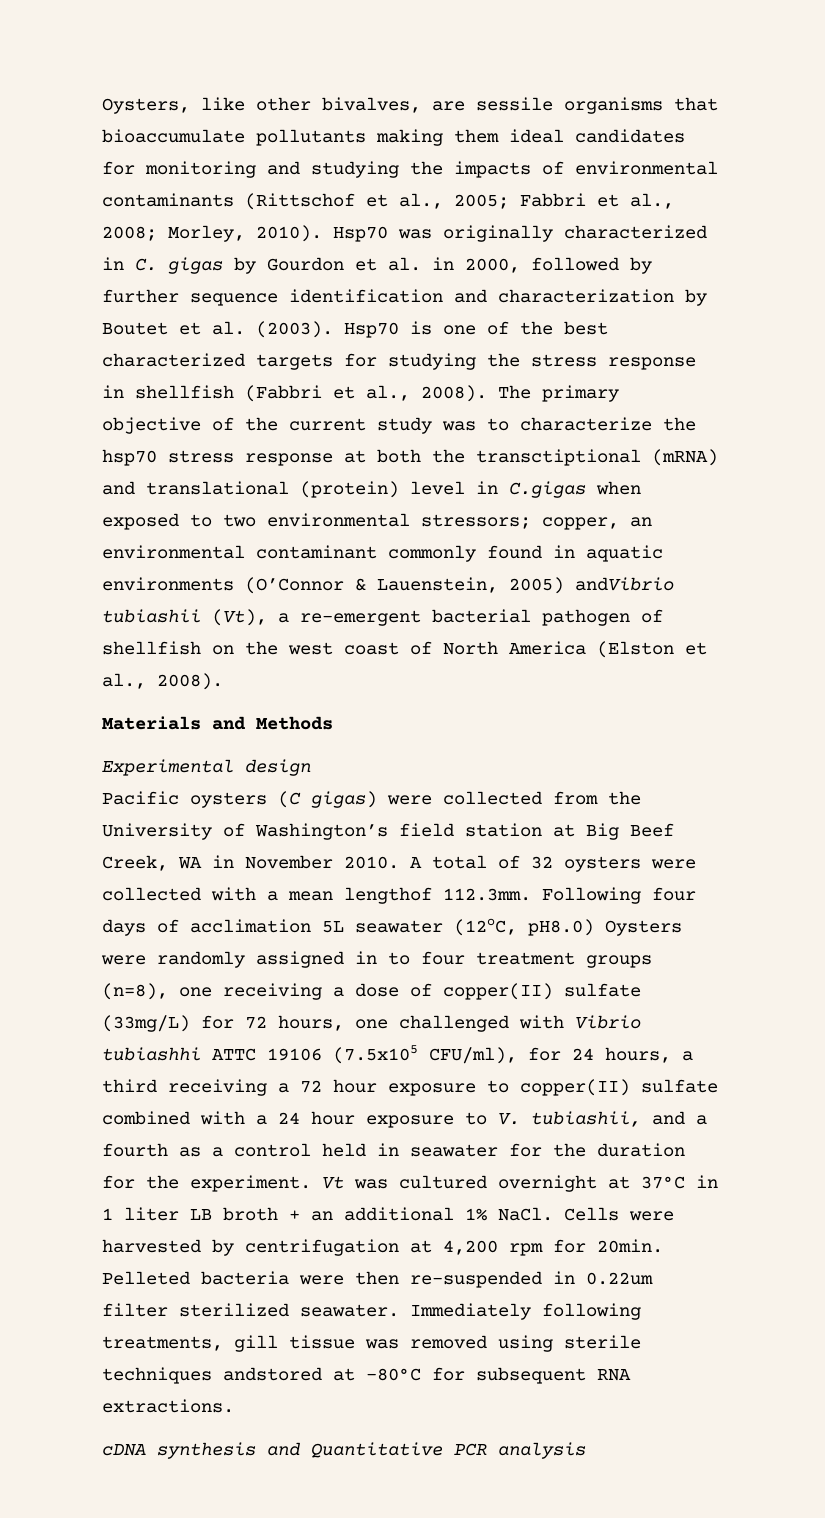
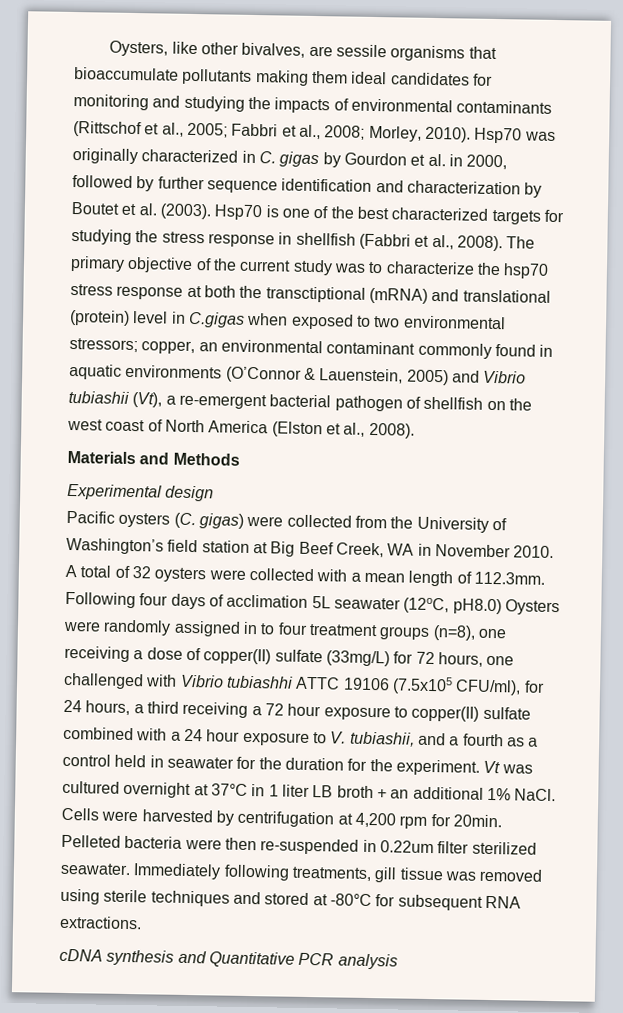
[575,577,674,591] andVibrio -> [451,370,527,384] and Vibrio
[278,791,301,808] (C -> [173,512,196,529] (C.
[344,887,432,904] lengthof -> [408,570,472,587] length of
[223,1367,322,1381] andstored -> [232,891,310,906] and stored

